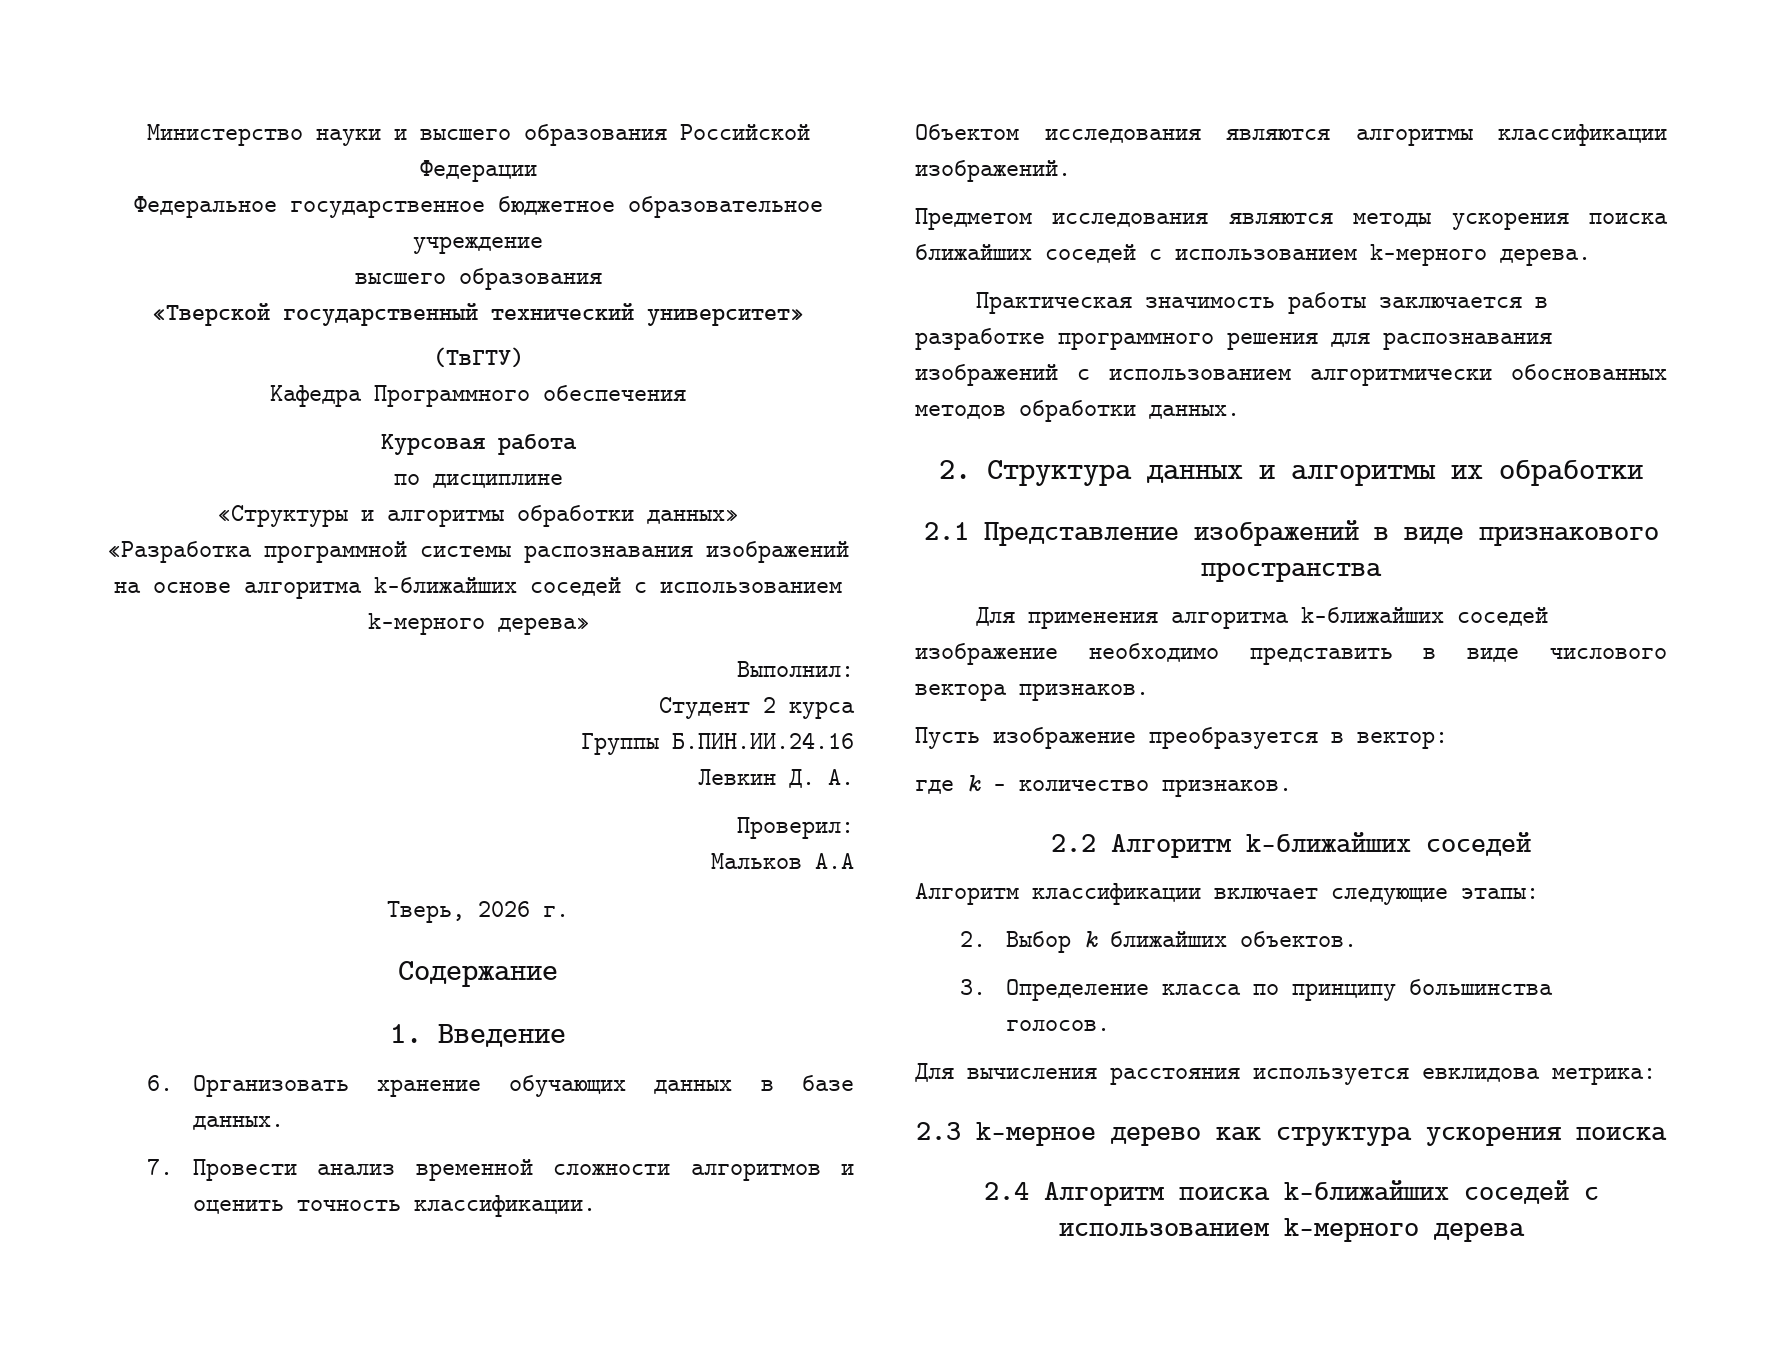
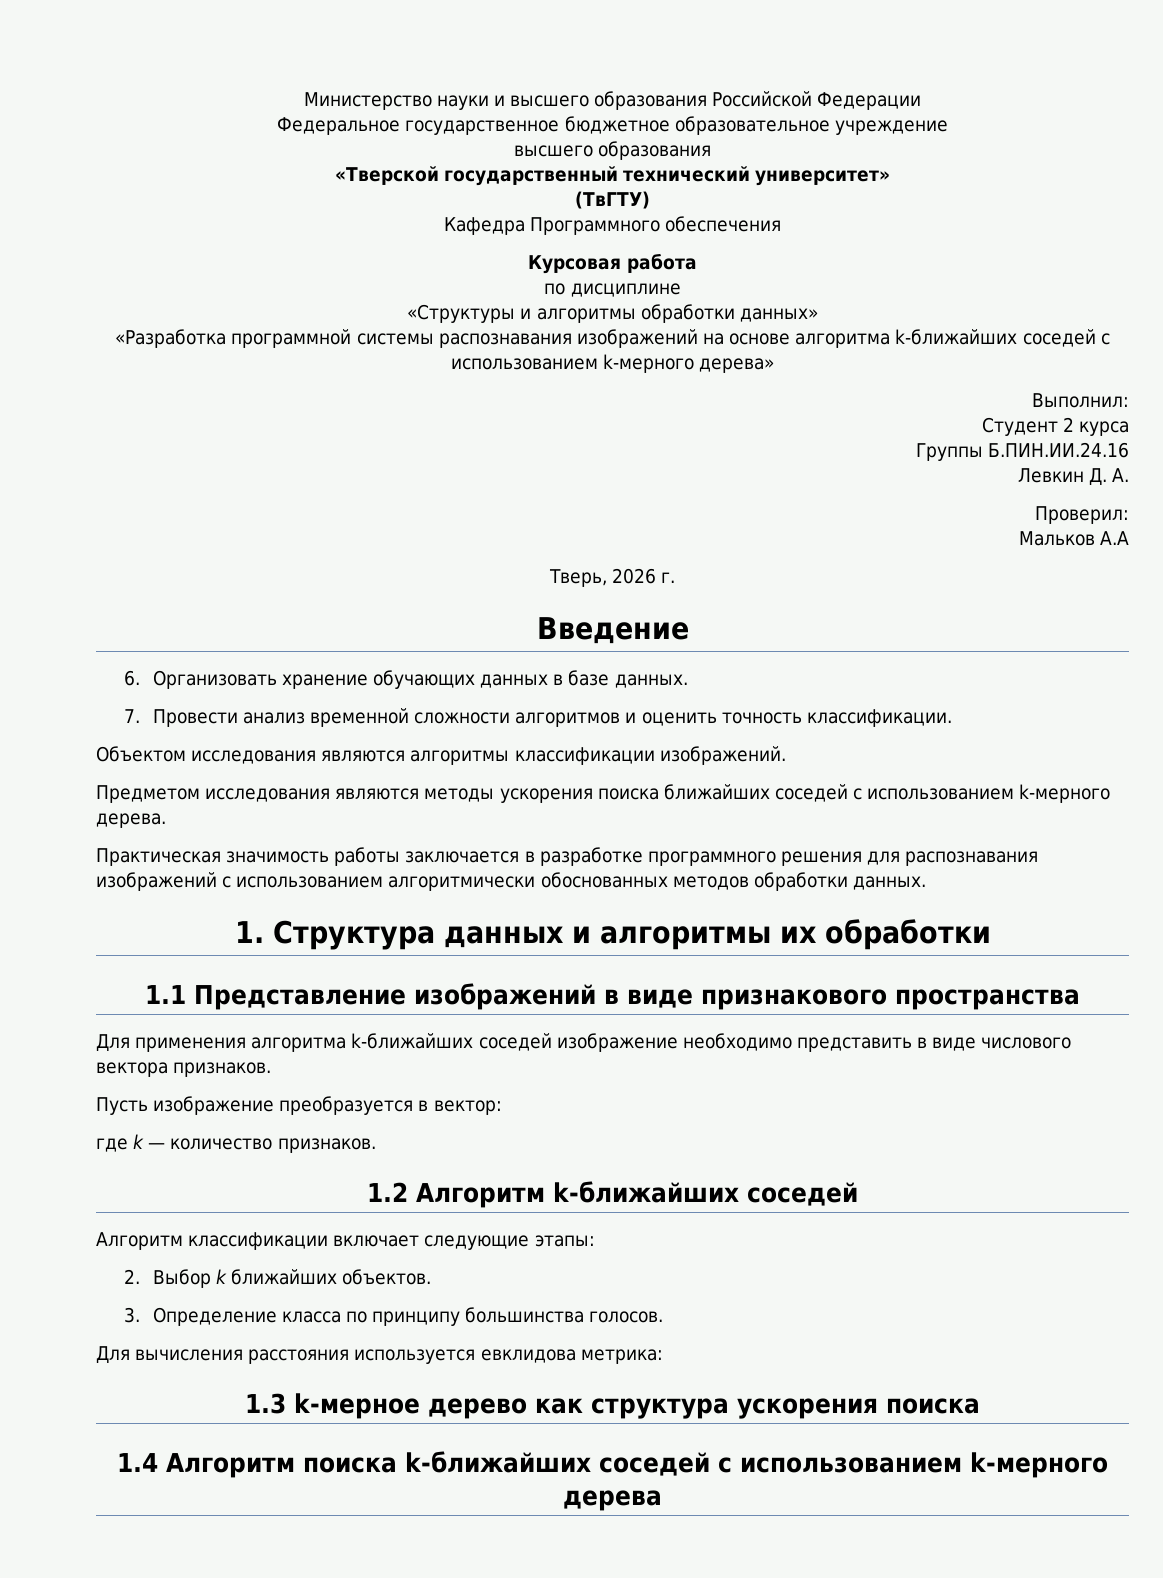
[398,961,558,987] [390,1024,422,1043] Содержание // 1. -> (676, 577) none
[939,460,971,479] 2. -> [234,921,264,943] 1.
[923,522,969,540] 2.1 -> [145,985,186,1004] 1.1
[1051,834,1096,852] 2.2 -> [367,1182,408,1202] 1.2
[916,1122,961,1140] 2.3 -> [245,1393,286,1414] 1.3
[983,1182,1029,1200] 2.4 -> [117,1453,158,1472] 1.4

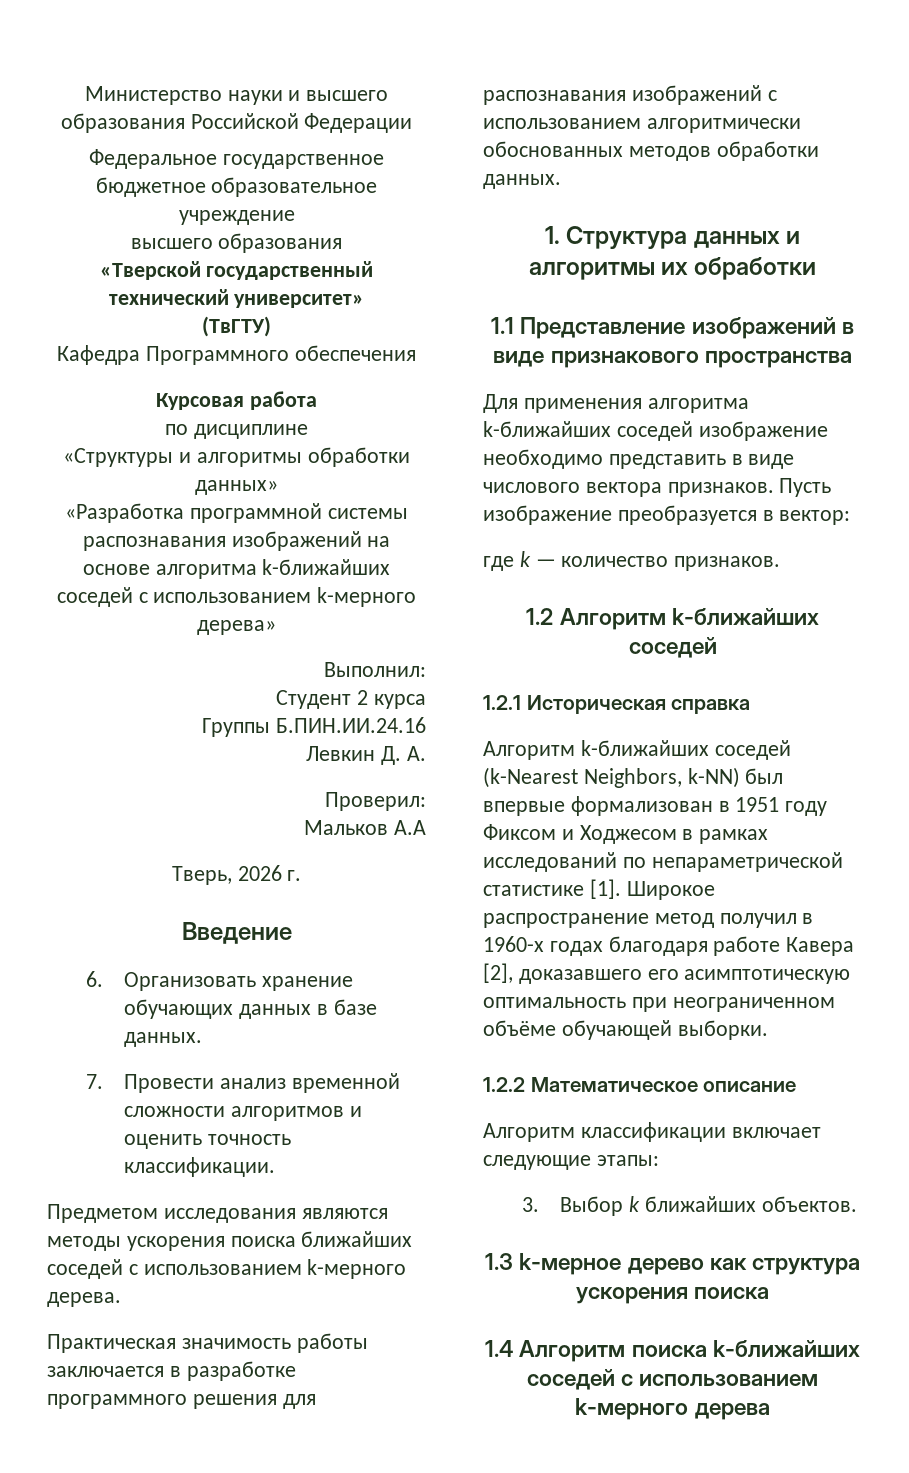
[96,746,786,765] // Объектом исследования являются алгоритмы классификации изображений. -> (276, 1167) none
(272, 1069) // -> (774, 489) none
(858, 1194) none -> [483,695,751,714] [483,740,791,760] [483,767,784,788] [483,796,828,816] [483,824,769,844] [483,852,843,872] [483,879,715,900] [483,913,814,928] [483,936,855,956] [483,963,851,984] [483,997,835,1012] [483,1020,768,1040] [483,1077,797,1092] // 1.2.1 Историческая справка // Алгоритм k-ближайших соседей (k-Nearest Neighbors, k-NN) был впервые формализован в 1951 году Фиксом и Ходжесом в рамках исследований по непараметрической статистике [1]. Широкое распространение метод получил в 1960-х годах благодаря работе Кавера [2], доказавшего его асимптотическую оптимальность при неограниченном объёме обучающей выборки. // 1.2.2 Математическое описание
[124,1269,141,1284] 2. -> [521,1197,539,1212] 3.
[124,1307,664,1326] [96,1346,663,1364] // 3. Определение класса по принципу большинства голосов. // Для вычисления расстояния используется евклидова метрика: -> (857, 1204) none

